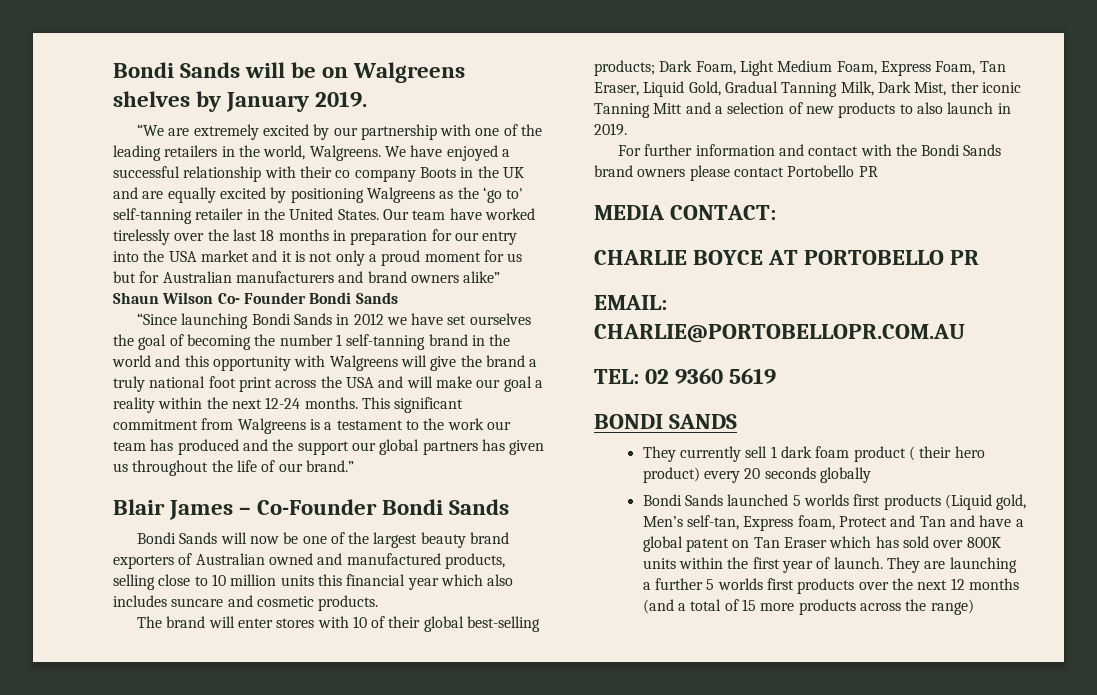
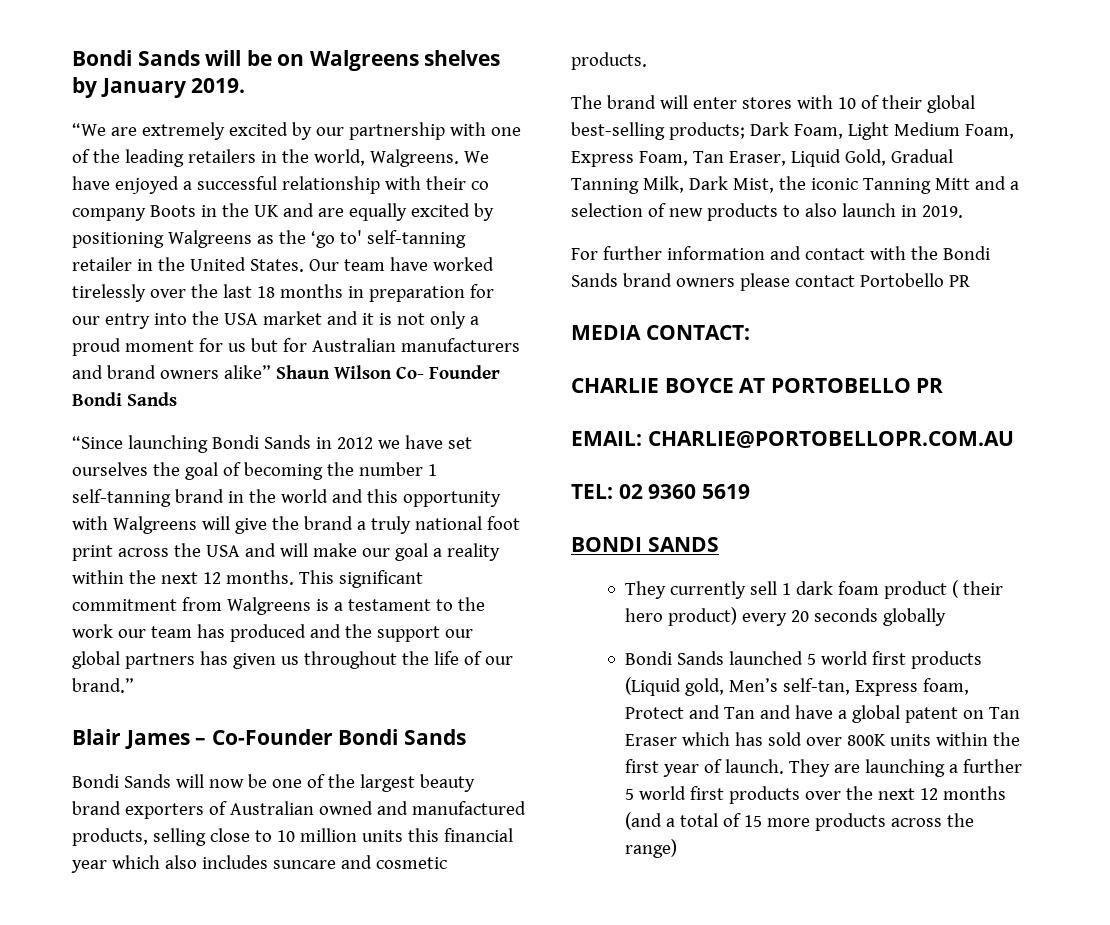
[265,397,301,409] 12-24 -> [202,572,221,584] 12
[950,81,979,93] ther -> [778,176,806,190] the
[803,494,849,506] worlds -> [820,651,868,665] world
[717,578,763,590] worlds -> [638,786,686,800] world

